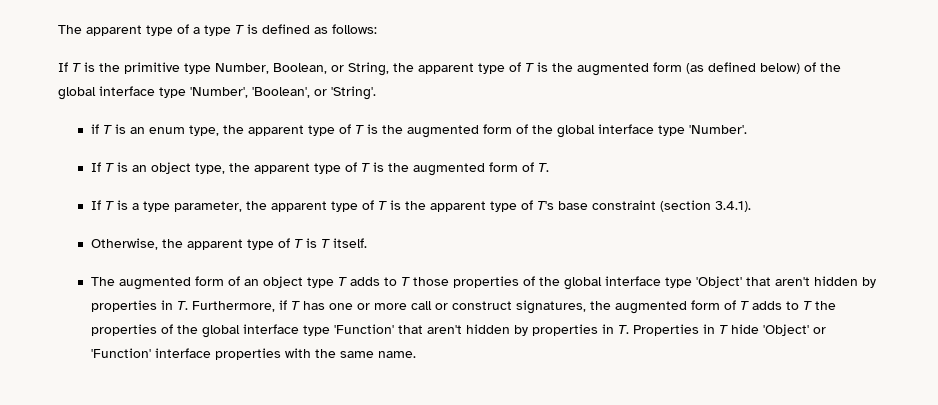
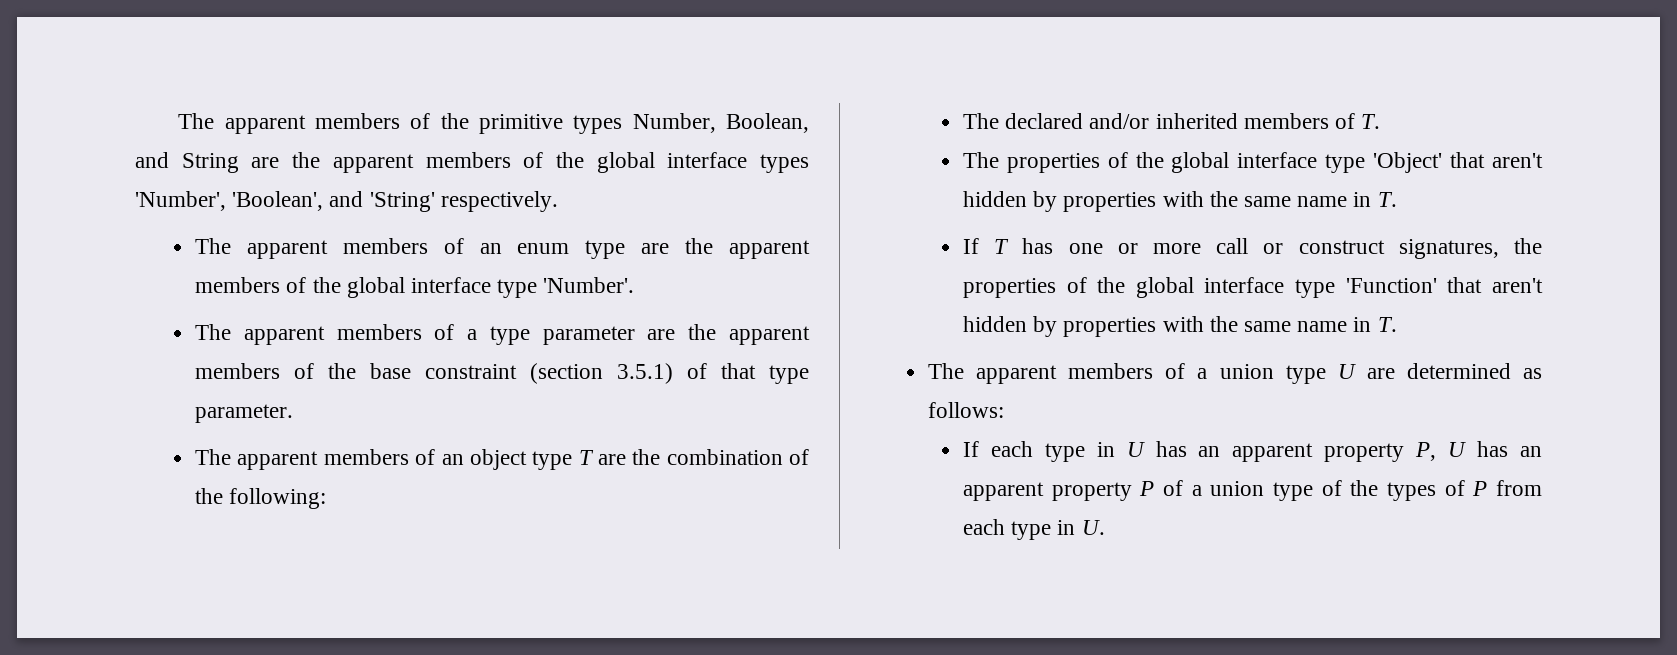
[58,24,377,36] [58,62,95,72] The apparent type of a type T is defined as follows: // If T is -> [178,113,431,134] The apparent members of
[184,63,211,74] type -> [573,115,623,134] types
[331,62,841,76] [58,86,186,100] or String, the apparent type of T is the augmented form (as defined below) of the global interface type -> [135,152,809,173] and String are the apparent members of the global interface types
[314,86,376,100] [90,124,512,138] or 'String'. // if T is an enum type, the apparent type of T is the augmented form -> [329,191,558,212] [195,238,810,259] [195,277,281,293] and 'String' respectively. // The apparent members of an enum type are the apparent members
[90,162,549,176] [90,200,751,212] [90,238,367,250] [90,276,224,290] If T is an object type, the apparent type of T is the augmented form of T. // If T is a type parameter, the apparent type of T is the apparent type of T's base constraint (section 3.4.1). // Otherwise, the apparent type of T is T itself. // The augmented form -> [195,324,810,345] [195,363,810,384] [195,404,294,423] [195,449,409,470] The apparent members of a type parameter are the apparent members of the base constraint (section 3.5.1) of that type parameter. // The apparent members
[349,277,449,286] adds to T those -> [597,449,809,465] [195,488,327,509] [962,113,1381,129] [962,152,999,168] are the combination of the following: // The declared and/or inherited members of T. // The
[160,300,287,312] in T. Furthermore, if -> [1162,191,1397,207] [962,238,979,254] with the same name in T. // If
[614,300,836,314] augmented form of T adds to T the -> (1542, 246) none
[601,324,826,336] [90,348,416,360] in T. Properties in T hide 'Object' or 'Function' interface properties with the same name. -> [1162,316,1397,332] [928,363,1542,384] [928,402,1005,418] [962,441,1542,462] [962,480,1542,501] [962,519,1105,540] with the same name in T. // The apparent members of a union type U are determined as follows: // If each type in U has an apparent property P, U has an apparent property P of a union type of the types of P from each type in U.

